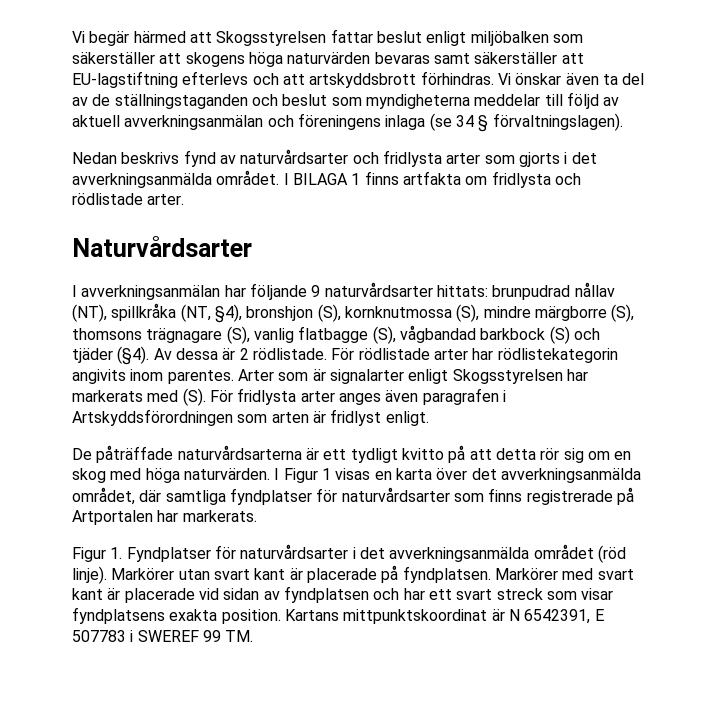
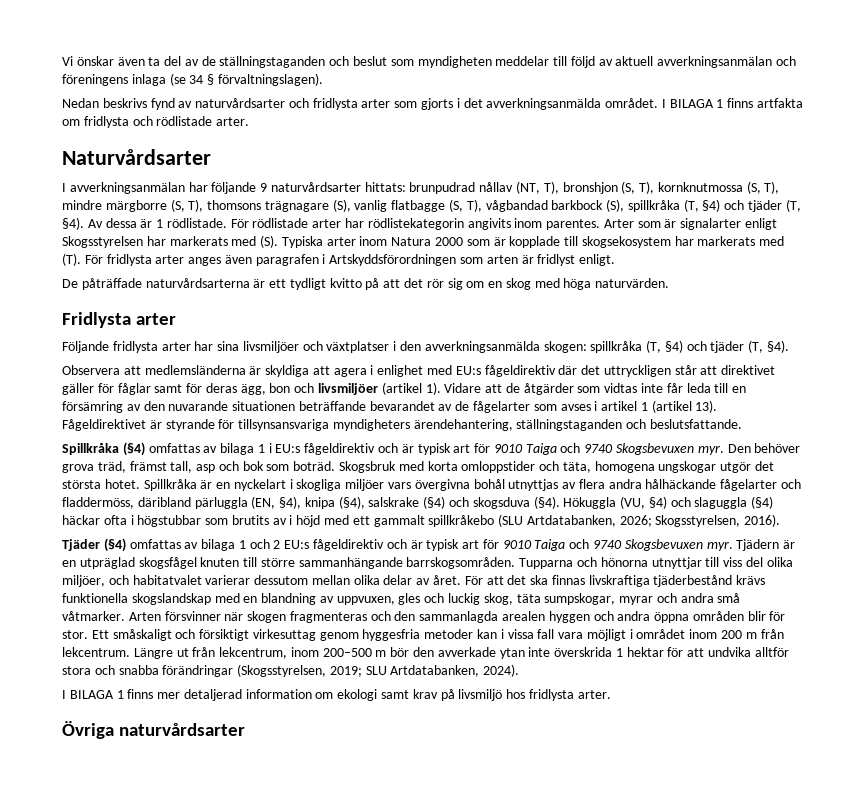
[72,29,583,46] [72,52,584,67] [72,71,511,88] Vi begär härmed att Skogsstyrelsen fattar beslut enligt miljöbalken som säkerställer att skogens höga naturvärden bevaras samt säkerställer att EU-lagstiftning efterlevs och att artskyddsbrott förhindras. Vi -> [62,56,73,66] Vi
[365,94,470,109] myndigheterna -> [417,56,492,68] myndigheten
[72,303,635,323] (NT), spillkråka (NT, §4), bronshjon (S), kornknutmossa (S), mindre märgborre (S), -> [516,181,780,194] [62,199,204,212] (NT, T), bronshjon (S, T), kornknutmossa (S, T), mindre märgborre (S, T),
[372,325,600,344] [72,346,150,365] (S), vågbandad barkbock (S) och tjäder (§4). -> [449,199,801,212] [62,217,84,230] (S, T), vågbandad barkbock (S), spillkråka (T, §4) och tjäder (T, §4).
[239,348,249,360] 2 -> [156,219,164,228] 1
(206, 397) none -> [281,236,785,248] [62,253,81,266] Typiska arter inom Natura 2000 som är kopplade till skogsekosystem har markerats med (T).
[495,448,536,460] detta -> [404,278,424,288] det
[274,468,641,483] [72,487,634,505] [72,510,257,525] [72,544,626,563] [72,565,634,584] [72,586,614,603] [72,607,604,624] [72,630,254,642] I Figur 1 visas en karta över det avverkningsanmälda området, där samtliga fyndplatser för naturvårdsarter som finns registrerade på Artportalen har markerats. // Figur 1. Fyndplatser för naturvårdsarter i det avverkningsanmälda området (röd linje). Markörer utan svart kant är placerade på fyndplatsen. Markörer med svart kant är placerade vid sidan av fyndplatsen och har ett svart streck som visar fyndplatsens exakta position. Kartans mittpunktskoordinat är N 6542391, E 507783 i SWEREF 99 TM. -> [62,312,177,328] [62,340,790,353] [62,365,776,377] [62,382,747,395] [62,400,718,413] [62,419,743,431] [62,442,801,456] [62,461,775,473] [62,479,802,491] [62,496,774,509] [62,514,781,527] [62,538,796,552] [62,557,793,569] [62,575,766,587] [62,593,741,605] [62,611,786,623] [62,629,784,641] [62,647,789,659] [62,664,520,677] [62,689,611,701] [62,721,246,739] // Fridlysta arter // Följande fridlysta arter har sina livsmiljöer och växtplatser i den avverkningsanmälda skogen: spillkråka (T, §4) och tjäder (T, §4). // Observera att medlemsländerna är skyldiga att agera i enlighet med EU:s fågeldirektiv där det uttryckligen står att direktivet gäller för fåglar samt för deras ägg, bon och livsmiljöer (artikel 1). Vidare att de åtgärder som vidtas inte får leda till en försämring av den nuvarande situationen beträffande bevarandet av de fågelarter som avses i artikel 1 (artikel 13). Fågeldirektivet är styrande för tillsynsansvariga myndigheters ärendehantering, ställningstaganden och beslutsfattande. // Spillkråka (§4) omfattas av bilaga 1 i EU:s fågeldirektiv och är typisk art för 9010 Taiga och 9740 Skogsbevuxen myr. Den behöver grova träd, främst tall, asp och bok som boträd. Skogsbruk med korta omloppstider och täta, homogena ungskogar utgör det största hotet. Spillkråka är en nyckelart i skogliga miljöer vars övergivna bohål utnyttjas av flera andra hålhäckande fågelarter och fladdermöss, däribland pärluggla (EN, §4), knipa (§4), salskrake (§4) och skogsduva (§4). Hökuggla (VU, §4) och slaguggla (§4) häckar ofta i högstubbar som brutits av i höjd med ett gammalt spillkråkebo (SLU Artdatabanken, 2026; Skogsstyrelsen, 2016). // Tjäder (§4) omfattas av bilaga 1 och 2 EU:s fågeldirektiv och är typisk art för 9010 Taiga och 9740 Skogsbevuxen myr. Tjädern är en utpräglad skogsfågel knuten till större sammanhängande barrskogsområden. Tupparna och hönorna utnyttjar till viss del olika miljöer, och habitatvalet varierar dessutom mellan olika delar av året. För att det ska finnas livskraftiga tjäderbestånd krävs funktionella skogslandskap med en blandning av uppvuxen, gles och luckig skog, täta sumpskogar, myrar och andra små våtmarker. Arten försvinner när skogen fragmenteras och den sammanlagda arealen hyggen och andra öppna områden blir för stor. Ett småskaligt och försiktigt virkesuttag genom hyggesfria metoder kan i vissa fall vara möjligt i området inom 200 m från lekcentrum. Längre ut från lekcentrum, inom 200–500 m bör den avverkade ytan inte överskrida 1 hektar för att undvika alltför stora och snabba förändringar (Skogsstyrelsen, 2019; SLU Artdatabanken, 2024). // I BILAGA 1 finns mer detaljerad information om ekologi samt krav på livsmiljö hos fridlysta arter. // Övriga naturvårdsarter

